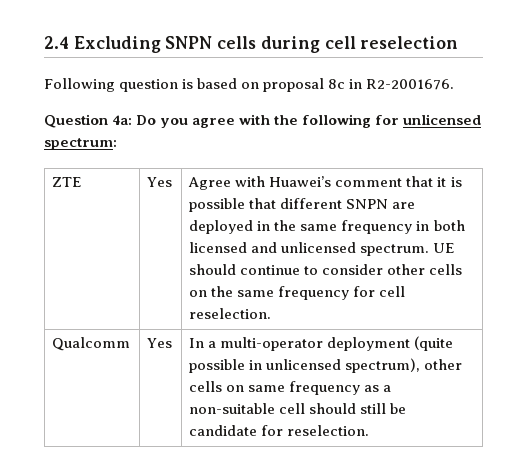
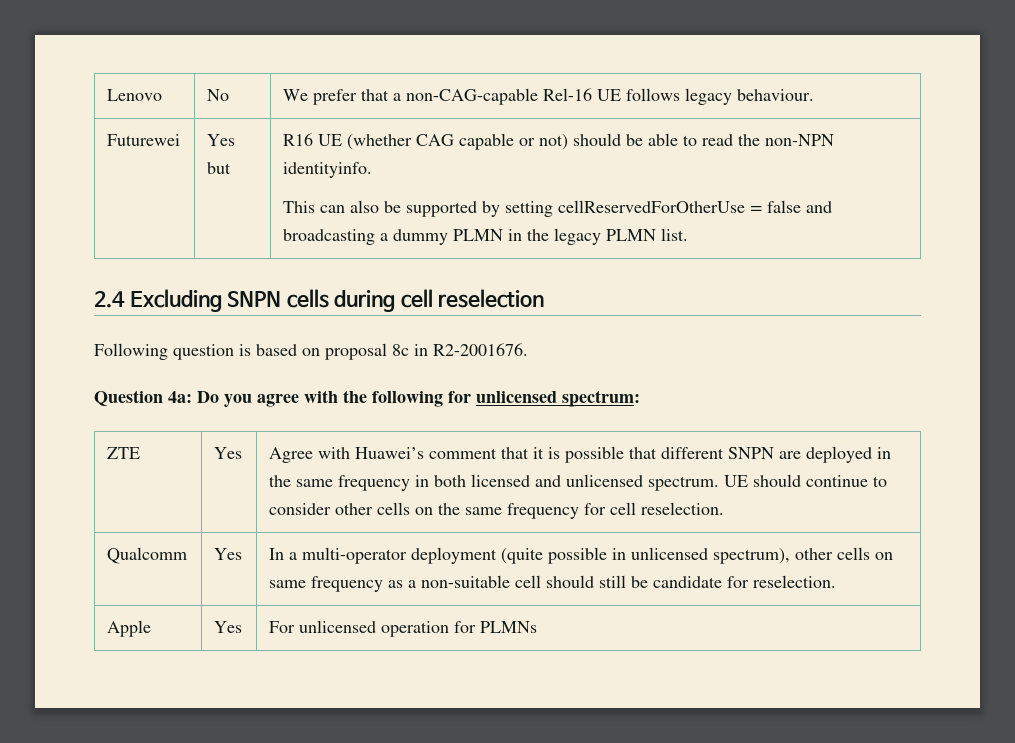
(44, 42) none -> [107,89,163,101] [207,89,230,101] [283,88,815,105] [107,134,181,146] [207,134,236,146] [207,162,232,174] [283,133,835,150] [283,162,373,178] [283,200,833,217] [283,228,689,245] Lenovo | No | We prefer that a non-CAG-capable Rel-16 UE follows legacy behaviour. // Futurewei | Yes but | R16 UE (whether CAG capable or not) should be able to read the non-NPN identityinfo. // This can also be supported by setting cellReservedForOtherUse = false and broadcasting a dummy PLMN in the legacy PLMN list. //
(370, 430) none -> [107,620,152,637] [214,621,243,633] [269,620,538,637] // Apple | Yes | For unlicensed operation for PLMNs

